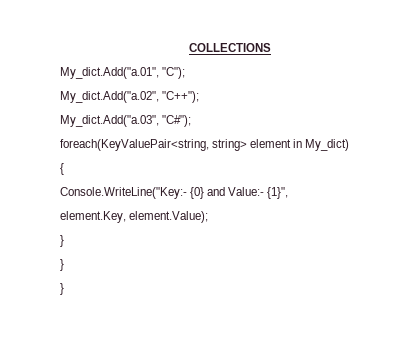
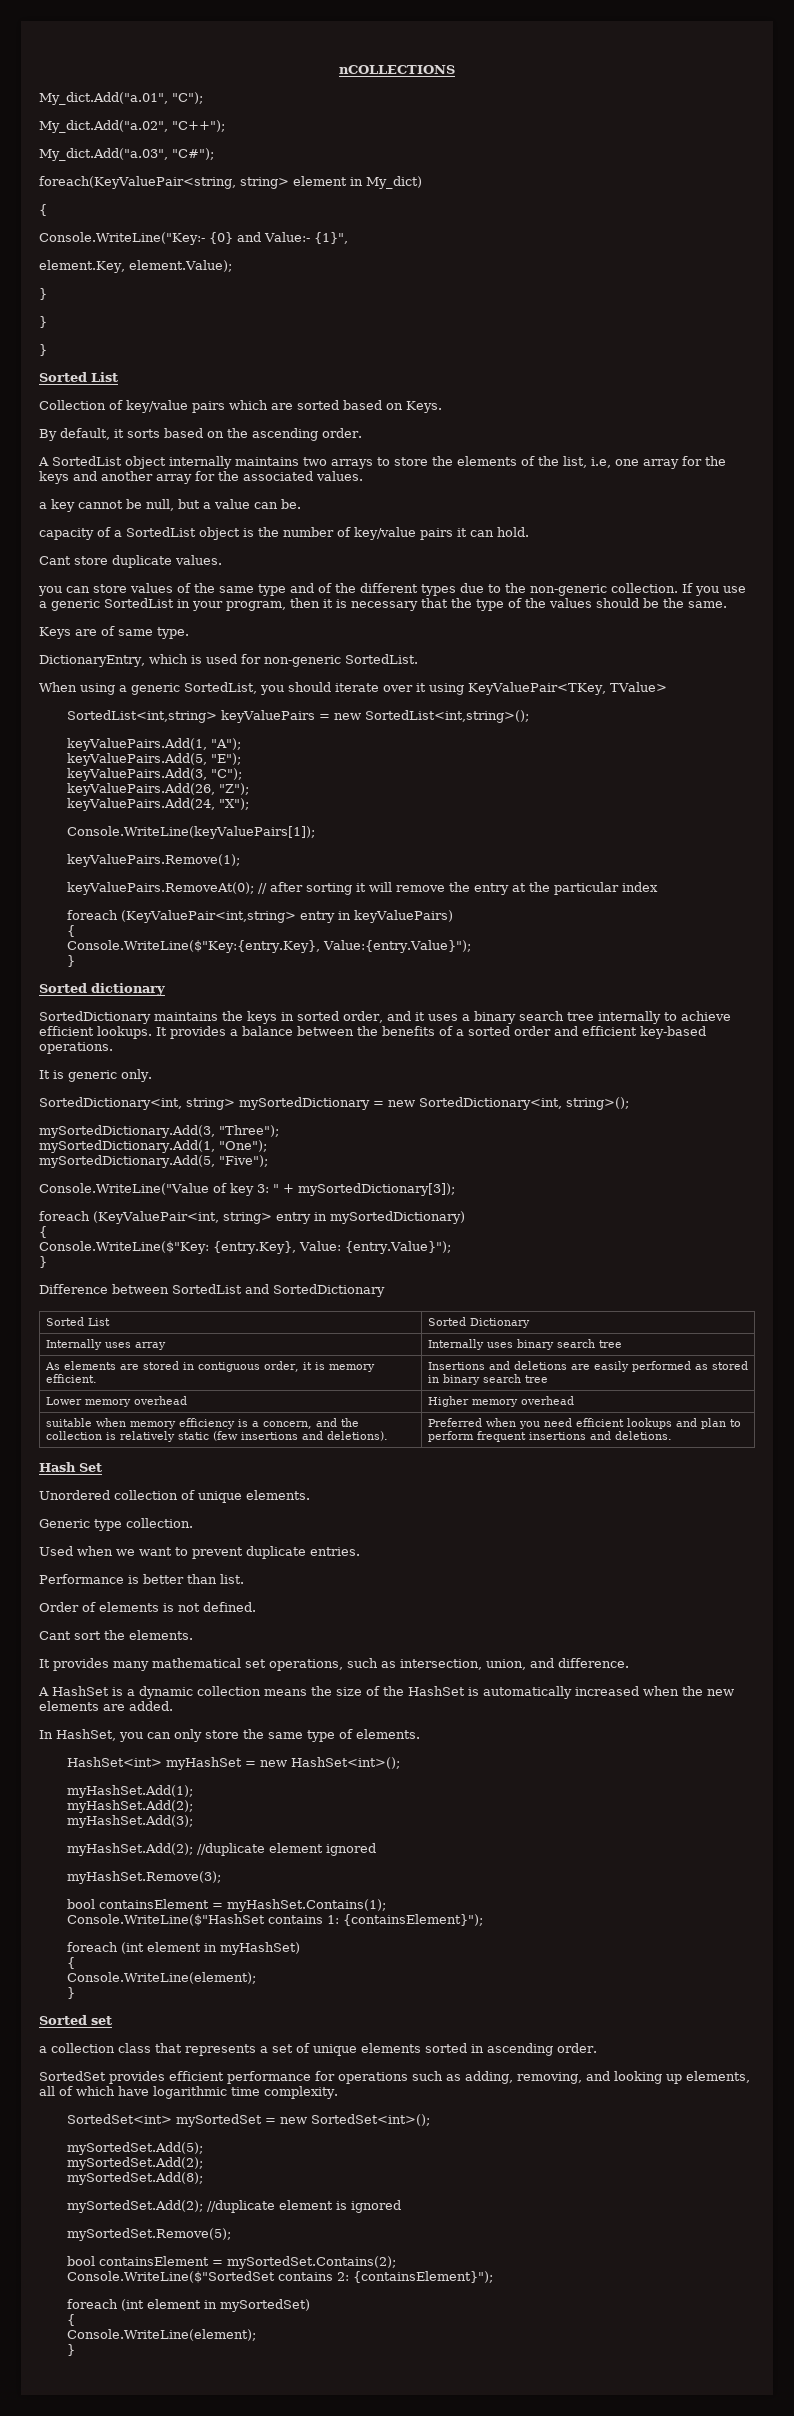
[189,43,271,52] COLLECTIONS -> [339,65,455,74] nCOLLECTIONS
(64, 289) none -> [39,372,118,382] [39,400,442,413] [39,428,362,441] [38,456,726,469] [39,471,363,484] [39,499,301,512] [39,527,529,540] [39,555,222,568] [38,583,746,596] [39,598,727,611] [39,626,189,639] [39,654,418,667] [39,682,667,695] [66,710,529,723] [66,738,241,751] [66,753,241,766] [66,768,242,781] [66,783,249,796] [66,798,249,811] [66,826,315,839] [66,854,240,867] [66,882,658,895] [66,910,453,923] [66,925,75,937] [66,940,471,953] [66,955,75,967] [39,983,165,996] [39,1011,731,1024] [39,1026,706,1039] [39,1042,113,1054] [39,1069,152,1082] [39,1097,629,1110] [39,1125,279,1138] [39,1140,267,1153] [39,1155,268,1168] [39,1183,455,1196] [39,1211,465,1224] [39,1226,47,1238] [39,1241,451,1254] [39,1256,47,1268] [39,1284,385,1297] [45,1317,110,1326] [427,1317,530,1328] [45,1339,166,1350] [427,1339,622,1350] [44,1361,375,1372] [45,1374,97,1383] [427,1361,748,1372] [427,1374,548,1385] [45,1396,187,1407] [427,1396,574,1407] [45,1418,359,1429] [45,1431,388,1442] [427,1418,741,1429] [427,1431,672,1442] [39,1462,102,1472] [39,1490,310,1503] [39,1518,193,1531] [39,1546,360,1559] [39,1574,244,1584] [39,1602,256,1612] [39,1630,193,1640] [39,1658,629,1671] [38,1686,734,1699] [39,1701,173,1711] [39,1729,420,1742] [66,1757,400,1770] [66,1785,193,1798] [66,1800,193,1813] [66,1815,193,1828] [66,1843,376,1856] [66,1871,221,1884] [66,1899,386,1912] [66,1914,483,1926] [66,1942,300,1955] [66,1957,75,1969] [66,1972,256,1984] [66,1987,75,1999] [39,2015,112,2025] [39,2043,597,2056] [39,2071,750,2084] [39,2086,338,2099] [66,2114,430,2127] [66,2142,203,2155] [66,2157,203,2170] [66,2172,203,2185] [66,2200,401,2213] [66,2228,231,2241] [66,2256,396,2269] [66,2271,493,2283] [66,2299,310,2312] [66,2314,75,2326] [66,2329,256,2341] [66,2344,75,2356] // Sorted List // Collection of key/value pairs which are sorted based on Keys. // By default, it sorts based on the ascending order. // A SortedList object internally maintains two arrays to store the elements of the list, i.e, one array for the keys and another array for the associated values. // a key cannot be null, but a value can be. // capacity of a SortedList object is the number of key/value pairs it can hold. // Cant store duplicate values. // you can store values of the same type and of the different types due to the non-generic collection. If you use a generic SortedList in your program, then it is necessary that the type of the values should be the same. // Keys are of same type. // DictionaryEntry, which is used for non-generic SortedList. // When using a generic SortedList, you should iterate over it using KeyValuePair<TKey, TValue> // SortedList<int,string> keyValuePairs = new SortedList<int,string>(); // keyValuePairs.Add(1, "A"); // keyValuePairs.Add(5, "E"); // keyValuePairs.Add(3, "C"); // keyValuePairs.Add(26, "Z"); // keyValuePairs.Add(24, "X"); // Console.WriteLine(keyValuePairs[1]); // keyValuePairs.Remove(1); // keyValuePairs.RemoveAt(0); // after sorting it will remove the entry at the particular index // foreach (KeyValuePair<int,string> entry in keyValuePairs) // { // Console.WriteLine($"Key:{entry.Key}, Value:{entry.Value}"); // } // Sorted dictionary // SortedDictionary maintains the keys in sorted order, and it uses a binary search tree internally to achieve efficient lookups. It provides a balance between the benefits of a sorted order and efficient key-based operations. // It is generic only. // SortedDictionary<int, string> mySortedDictionary = new SortedDictionary<int, string>(); // mySortedDictionary.Add(3, "Three"); // mySortedDictionary.Add(1, "One"); // mySortedDictionary.Add(5, "Five"); // Console.WriteLine("Value of key 3: " + mySortedDictionary[3]); // foreach (KeyValuePair<int, string> entry in mySortedDictionary) // { // Console.WriteLine($"Key: {entry.Key}, Value: {entry.Value}"); // } // Difference between SortedList and SortedDictionary // Sorted List | Sorted Dictionary // Internally uses array | Internally uses binary search tree // As elements are stored in contiguous order, it is memory efficient. | Insertions and deletions are easily performed as stored in binary search tree // Lower memory overhead | Higher memory overhead // suitable when memory efficiency is a concern, and the collection is relatively static (few insertions and deletions). | Preferred when you need efficient lookups and plan to perform frequent insertions and deletions. // Hash Set // Unordered collection of unique elements. // Generic type collection. // Used when we want to prevent duplicate entries. // Performance is better than list. // Order of elements is not defined. // Cant sort the elements. // It provides many mathematical set operations, such as intersection, union, and difference. // A HashSet is a dynamic collection means the size of the HashSet is automatically increased when the new elements are added. // In HashSet, you can only store the same type of elements. // HashSet<int> myHashSet = new HashSet<int>(); // myHashSet.Add(1); // myHashSet.Add(2); // myHashSet.Add(3); // myHashSet.Add(2); //duplicate element ignored // myHashSet.Remove(3); // bool containsElement = myHashSet.Contains(1); // Console.WriteLine($"HashSet contains 1: {containsElement}"); // foreach (int element in myHashSet) // { // Console.WriteLine(element); // } // Sorted set // a collection class that represents a set of unique elements sorted in ascending order. // SortedSet provides efficient performance for operations such as adding, removing, and looking up elements, all of which have logarithmic time complexity. // SortedSet<int> mySortedSet = new SortedSet<int>(); // mySortedSet.Add(5); // mySortedSet.Add(2); // mySortedSet.Add(8); // mySortedSet.Add(2); //duplicate element is ignored // mySortedSet.Remove(5); // bool containsElement = mySortedSet.Contains(2); // Console.WriteLine($"SortedSet contains 2: {containsElement}"); // foreach (int element in mySortedSet) // { // Console.WriteLine(element); // }

